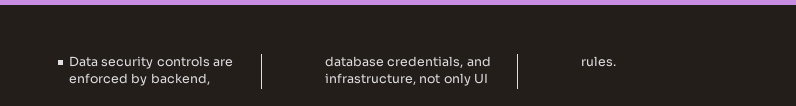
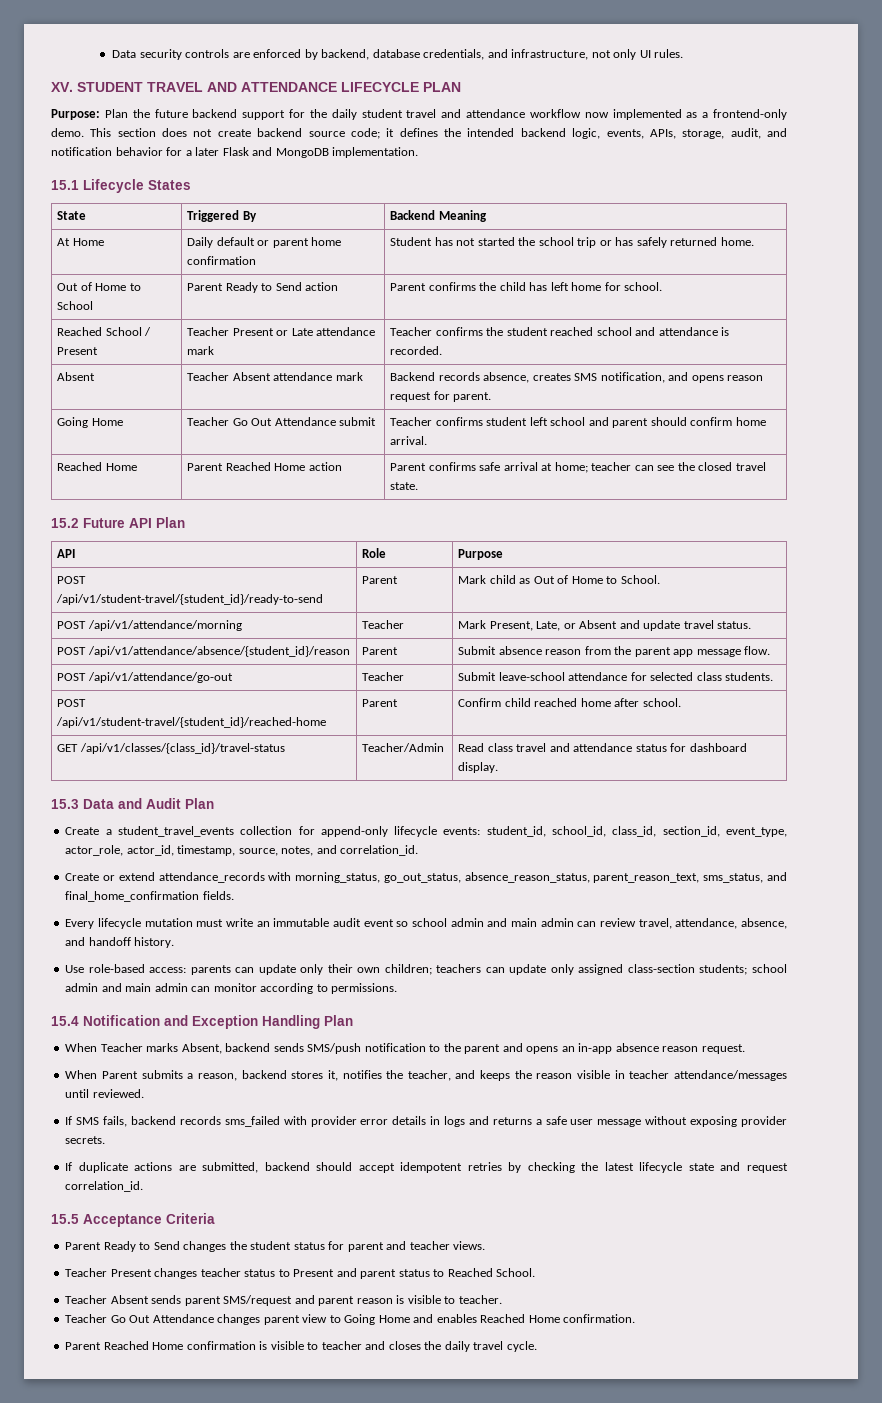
(616, 61) none -> [51,82,461,92] [51,109,788,120] [51,128,787,139] [51,147,419,158] [51,179,191,193] [57,211,87,220] [187,210,257,222] [390,210,487,222] [57,238,104,246] [187,237,342,248] [187,256,257,265] [390,237,754,248] [57,282,141,291] [57,301,94,310] [187,282,339,293] [390,282,663,291] [57,327,152,336] [57,347,99,355] [187,327,376,336] [187,346,215,355] [390,327,730,336] [390,346,443,355] [57,372,96,381] [187,372,363,381] [390,372,764,383] [390,391,492,402] [57,417,123,428] [187,417,377,426] [390,417,766,428] [390,436,428,445] [57,462,137,471] [187,462,342,471] [390,462,766,473] [390,482,419,490] [51,517,185,528] [57,549,76,558] [362,548,387,558] [458,549,504,560] [57,576,87,584] [56,594,324,605] [362,576,399,584] [458,575,660,584] [57,620,242,631] [362,620,405,629] [458,620,752,631] [57,646,350,657] [362,647,399,655] [458,646,771,657] [57,672,233,683] [362,672,405,681] [458,672,774,681] [57,699,87,707] [56,717,327,728] [362,699,399,707] [458,698,681,707] [57,743,285,754] [362,743,445,752] [458,743,747,752] [458,762,499,773] [51,798,214,809] [65,826,788,837] [65,845,419,856] [65,872,787,883] [65,891,234,902] [65,918,788,929] [65,937,175,948] [65,964,787,975] [65,983,398,994] [51,1015,353,1029] [65,1043,745,1054] [65,1070,787,1081] [65,1089,144,1098] [65,1116,787,1127] [65,1136,106,1144] [65,1162,788,1173] [65,1181,144,1192] [51,1213,215,1227] [65,1241,486,1252] [65,1268,536,1279] [65,1295,502,1306] [65,1314,636,1325] [65,1341,537,1352] // XV. STUDENT TRAVEL AND ATTENDANCE LIFECYCLE PLAN // Purpose: Plan the future backend support for the daily student travel and attendance workflow now implemented as a frontend-only demo. This section does not create backend source code; it defines the intended backend logic, events, APIs, storage, audit, and notification behavior for a later Flask and MongoDB implementation. // 15.1 Lifecycle States // State | Triggered By | Backend Meaning // At Home | Daily default or parent home confirmation | Student has not started the school trip or has safely returned home. // Out of Home to School | Parent Ready to Send action | Parent confirms the child has left home for school. // Reached School / Present | Teacher Present or Late attendance mark | Teacher confirms the student reached school and attendance is recorded. // Absent | Teacher Absent attendance mark | Backend records absence, creates SMS notification, and opens reason request for parent. // Going Home | Teacher Go Out Attendance submit | Teacher confirms student left school and parent should confirm home arrival. // Reached Home | Parent Reached Home action | Parent confirms safe arrival at home; teacher can see the closed travel state. // 15.2 Future API Plan // API | Role | Purpose // POST /api/v1/student-travel/{student_id}/ready-to-send | Parent | Mark child as Out of Home to School. // POST /api/v1/attendance/morning | Teacher | Mark Present, Late, or Absent and update travel status. // POST /api/v1/attendance/absence/{student_id}/reason | Parent | Submit absence reason from the parent app message flow. // POST /api/v1/attendance/go-out | Teacher | Submit leave-school attendance for selected class students. // POST /api/v1/student-travel/{student_id}/reached-home | Parent | Confirm child reached home after school. // GET /api/v1/classes/{class_id}/travel-status | Teacher/Admin | Read class travel and attendance status for dashboard display. // 15.3 Data and Audit Plan // Create a student_travel_events collection for append-only lifecycle events: student_id, school_id, class_id, section_id, event_type, actor_role, actor_id, timestamp, source, notes, and correlation_id. // Create or extend attendance_records with morning_status, go_out_status, absence_reason_status, parent_reason_text, sms_status, and final_home_confirmation fields. // Every lifecycle mutation must write an immutable audit event so school admin and main admin can review travel, attendance, absence, and handoff history. // Use role-based access: parents can update only their own children; teachers can update only assigned class-section students; school admin and main admin can monitor according to permissions. // 15.4 Notification and Exception Handling Plan // When Teacher marks Absent, backend sends SMS/push notification to the parent and opens an in-app absence reason request. // When Parent submits a reason, backend stores it, notifies the teacher, and keeps the reason visible in teacher attendance/messages until reviewed. // If SMS fails, backend records sms_failed with provider error details in logs and returns a safe user message without exposing provider secrets. // If duplicate actions are submitted, backend should accept idempotent retries by checking the latest lifecycle state and request correlation_id. // 15.5 Acceptance Criteria // Parent Ready to Send changes the student status for parent and teacher views. // Teacher Present changes teacher status to Present and parent status to Reached School. // Teacher Absent sends parent SMS/request and parent reason is visible to teacher. // Teacher Go Out Attendance changes parent view to Going Home and enables Reached Home confirmation. // Parent Reached Home confirmation is visible to teacher and closes the daily travel cycle.

